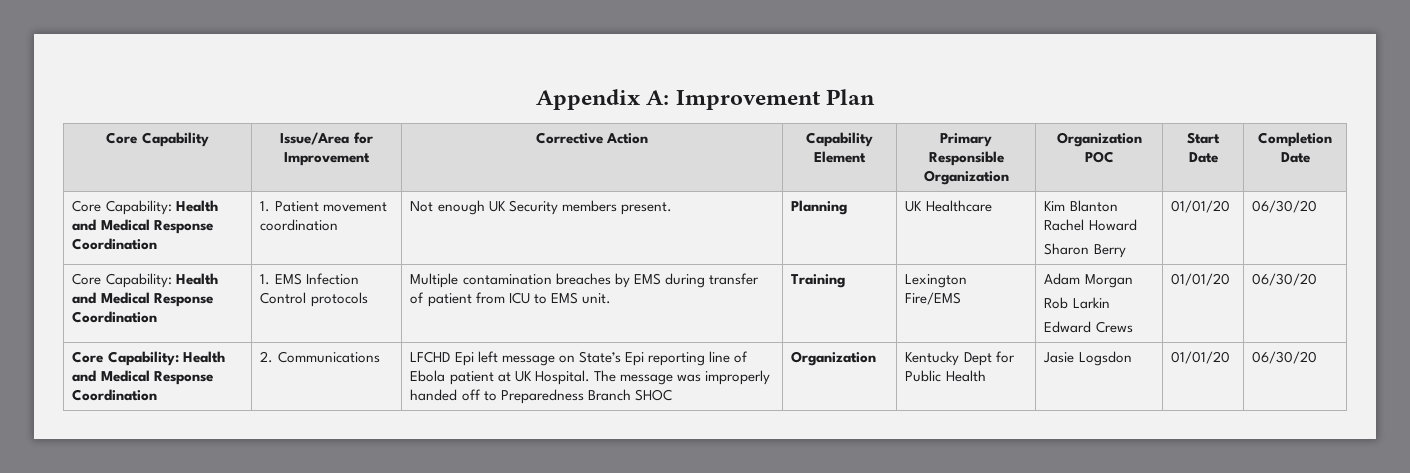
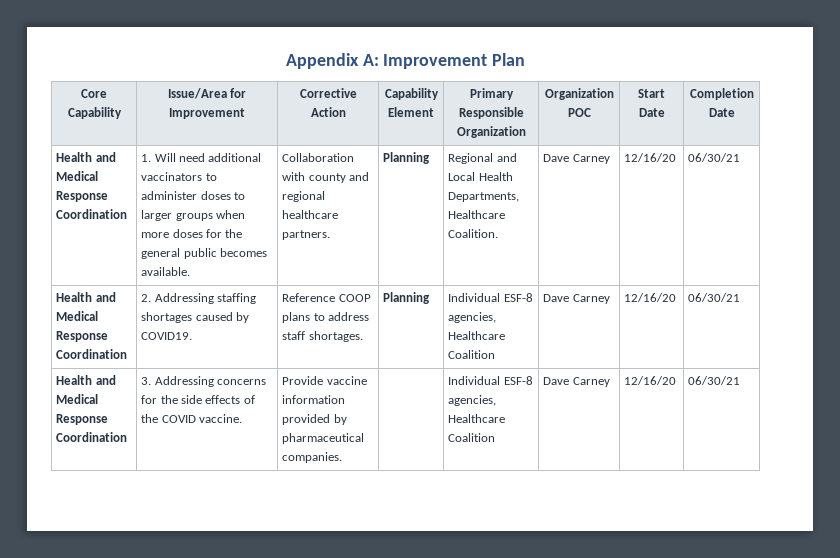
[72,200,218,215] [72,219,213,234] [72,238,158,250] [260,201,387,212] [260,219,339,231] [410,200,672,215] [791,200,848,215] [905,200,992,212] [1044,200,1118,212] [1044,219,1137,231] [1044,243,1126,258] [1171,200,1231,213] [1252,200,1318,213] [72,273,218,288] [72,292,213,307] [72,311,158,323] [260,273,359,285] [260,292,368,307] [410,273,759,288] [410,292,611,307] [791,274,846,288] [905,274,968,288] [905,292,962,305] [1044,273,1133,288] [1044,297,1110,309] [1044,321,1133,333] [1171,273,1231,286] [1252,273,1318,286] [72,351,179,366] Core Capability: Health and Medical Response Coordination | 1. Patient movement coordination | Not enough UK Security members present. | Planning | UK Healthcare | Kim Blanton Rachel Howard // Sharon Berry | 01/01/20 | 06/30/20 // Core Capability: Health and Medical Response Coordination | 1. EMS Infection Control protocols | Multiple contamination breaches by EMS during transfer of patient from ICU to EMS unit. | Training | Lexington Fire/EMS | Adam Morgan // Rob Larkin // Edward Crews | 01/01/20 | 06/30/20 // Core Capability: -> [56,152,116,162] [56,171,99,181] [56,191,109,202] [56,209,128,219] [141,153,262,162] [141,172,217,181] [141,191,245,200] [141,210,245,221] [141,229,243,238] [141,248,267,259] [141,267,191,276] [282,153,355,162] [282,172,369,183] [282,191,326,202] [282,210,339,219] [282,230,331,240] [383,152,431,164] [448,153,517,164] [448,172,513,181] [448,192,520,202] [448,210,506,219] [448,229,499,238] [543,154,610,164] [624,153,677,162] [688,153,741,162] Health and Medical Response Coordination | 1. Will need additional vaccinators to administer doses to larger groups when more doses for the general public becomes available. | Collaboration with county and regional healthcare partners. | Planning | Regional and Local Health Departments, Healthcare Coalition. | Dave Carney | 12/16/20 | 06/30/21 //
[277,351,380,363] [410,351,748,366] [410,370,770,385] [410,389,672,404] [791,351,877,366] [905,351,1015,366] [905,370,986,382] [1043,351,1132,366] [1171,351,1231,364] [1252,351,1318,364] Communications | LFCHD Epi left message on State’s Epi reporting line of Ebola patient at UK Hospital. The message was improperly handed off to Preparedness Branch SHOC | Organization | Kentucky Dept for Public Health | Jasie Logsdon | 01/01/20 | 06/30/20 -> [154,293,256,304] [141,312,249,323] [141,332,193,340] [282,293,371,302] [282,312,369,323] [282,331,363,342] [383,292,431,304] [448,293,533,302] [448,312,497,323] [448,331,506,340] [448,350,496,359] [543,294,610,304] [624,293,677,302] [688,293,741,302] [56,375,116,385] [56,394,99,404] [56,414,109,425] [56,432,128,442] [141,376,266,387] [141,395,255,404] [141,414,242,423] [282,376,367,385] [282,395,346,404] [282,414,347,425] [282,433,365,444] [282,452,343,463] [448,376,533,385] [448,395,497,406] [448,414,506,423] [448,433,496,442] [543,377,610,387] [624,376,677,385] [688,376,741,385] Addressing staffing shortages caused by COVID19. | Reference COOP plans to address staff shortages. | Planning | Individual ESF-8 agencies, Healthcare Coalition | Dave Carney | 12/16/20 | 06/30/21 // Health and Medical Response Coordination | 3. Addressing concerns for the side effects of the COVID vaccine. | Provide vaccine information provided by pharmaceutical companies. | | Individual ESF-8 agencies, Healthcare Coalition | Dave Carney | 12/16/20 | 06/30/21

